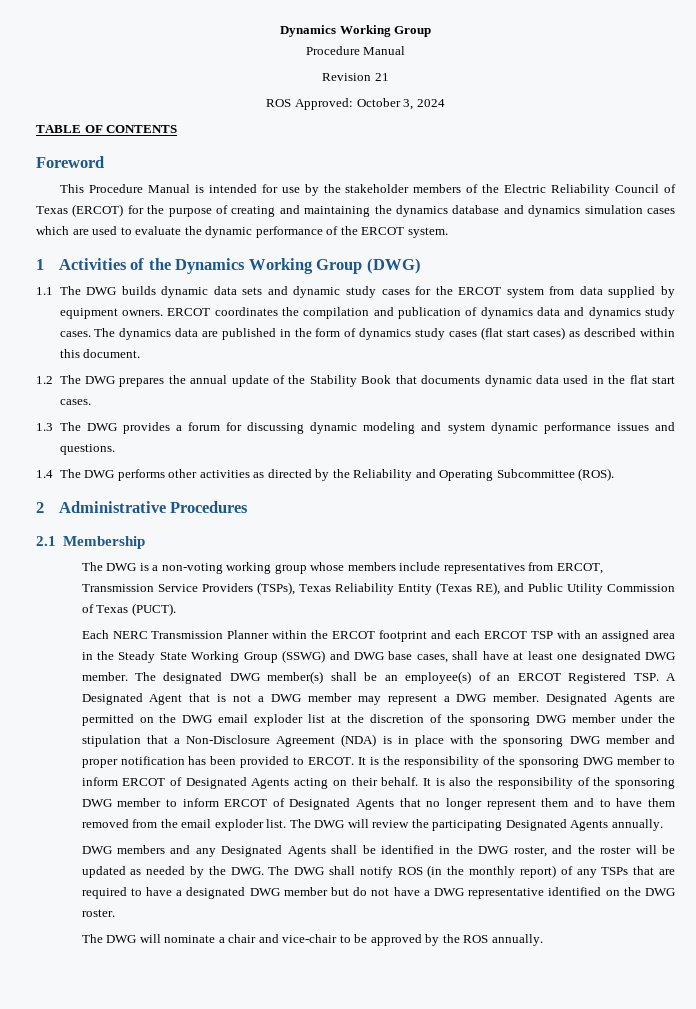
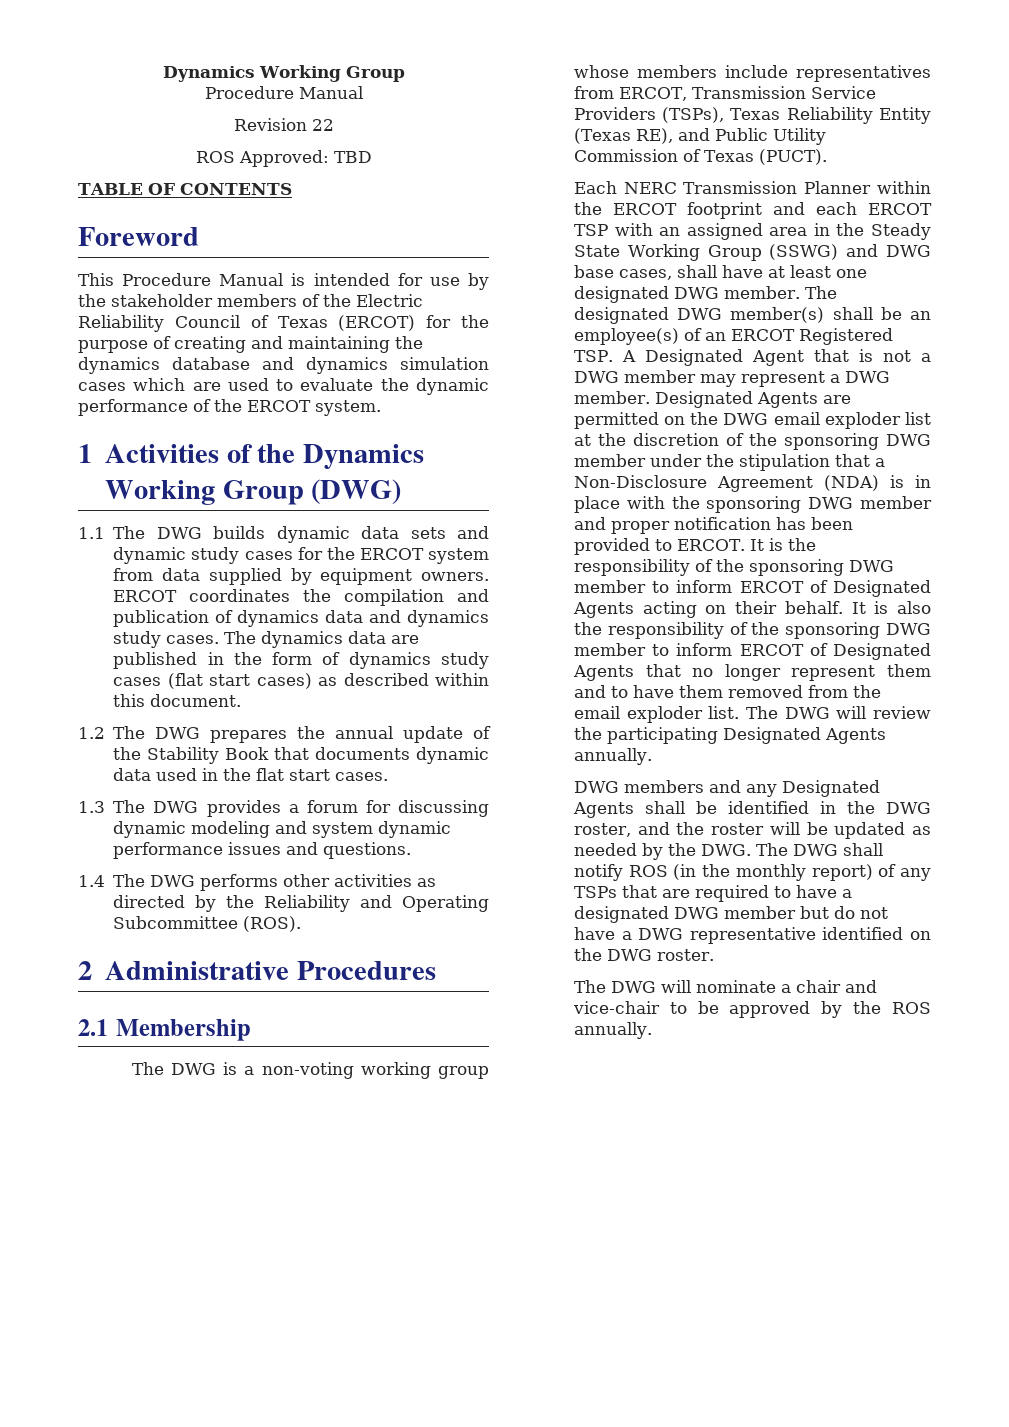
[374,73,389,81] 21 -> [311,119,334,131] 22
[356,98,445,110] October 3, 2024 -> [333,151,372,163] TBD

